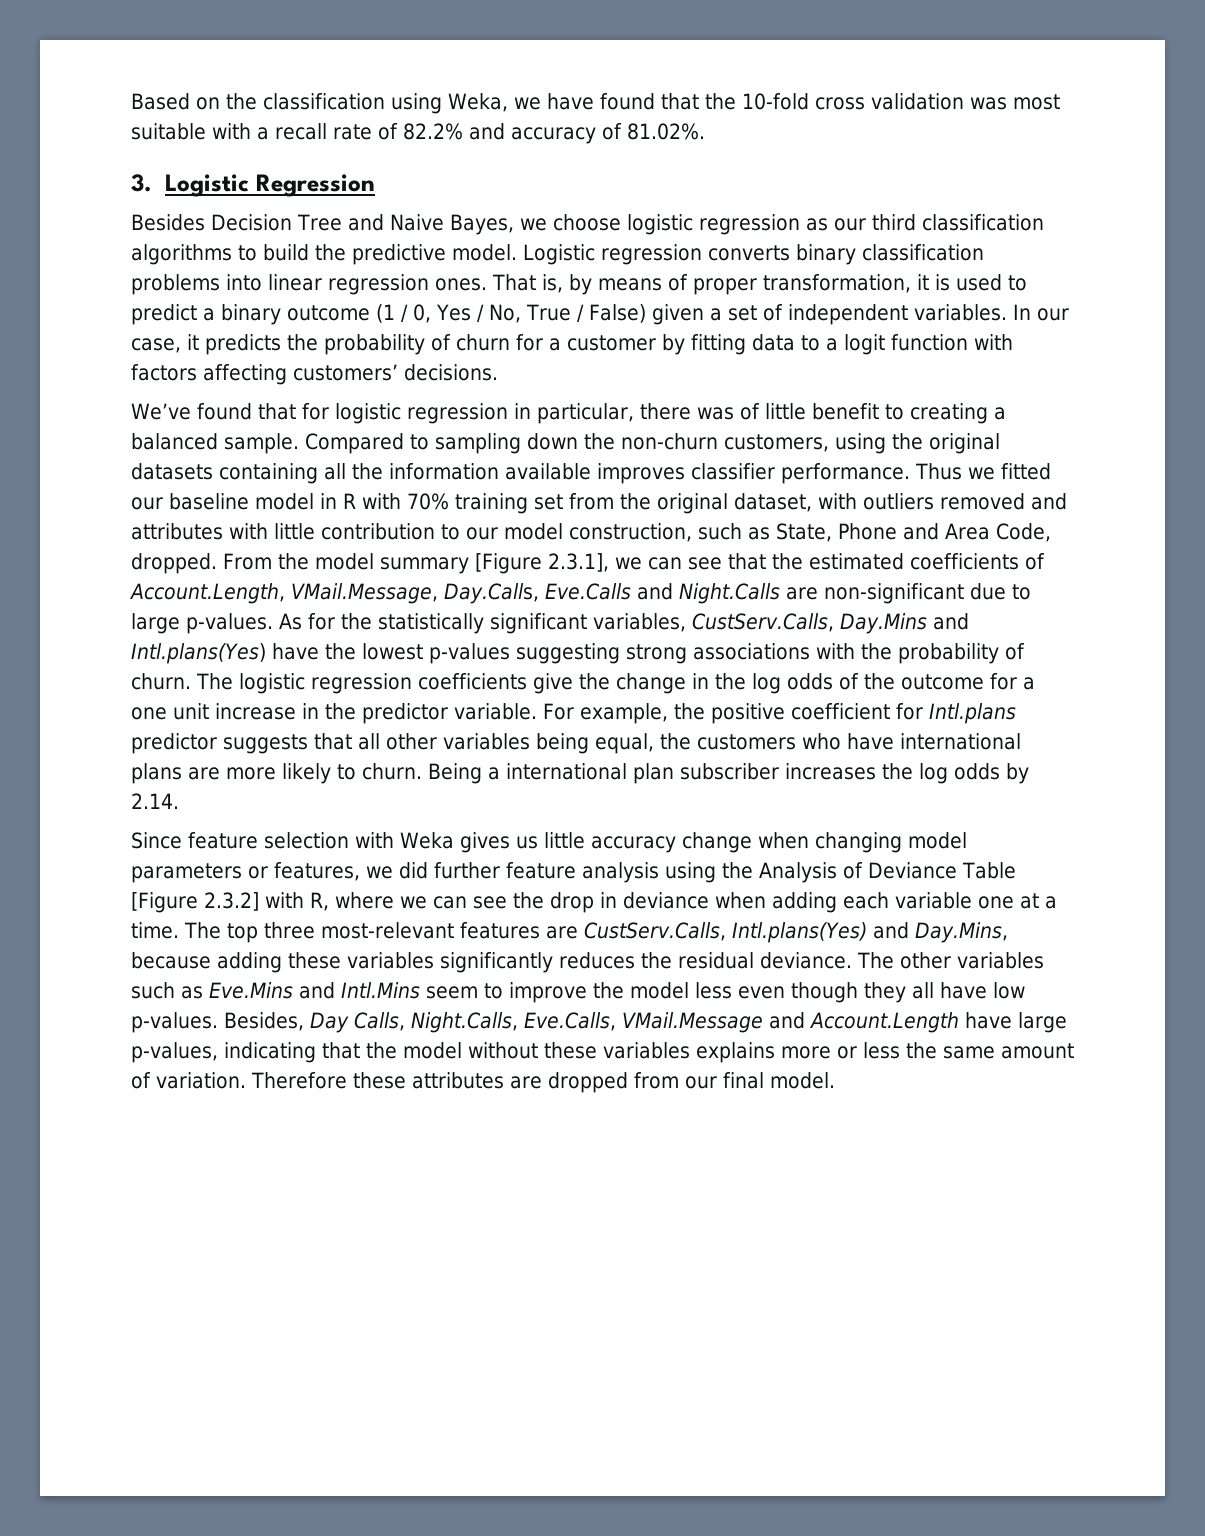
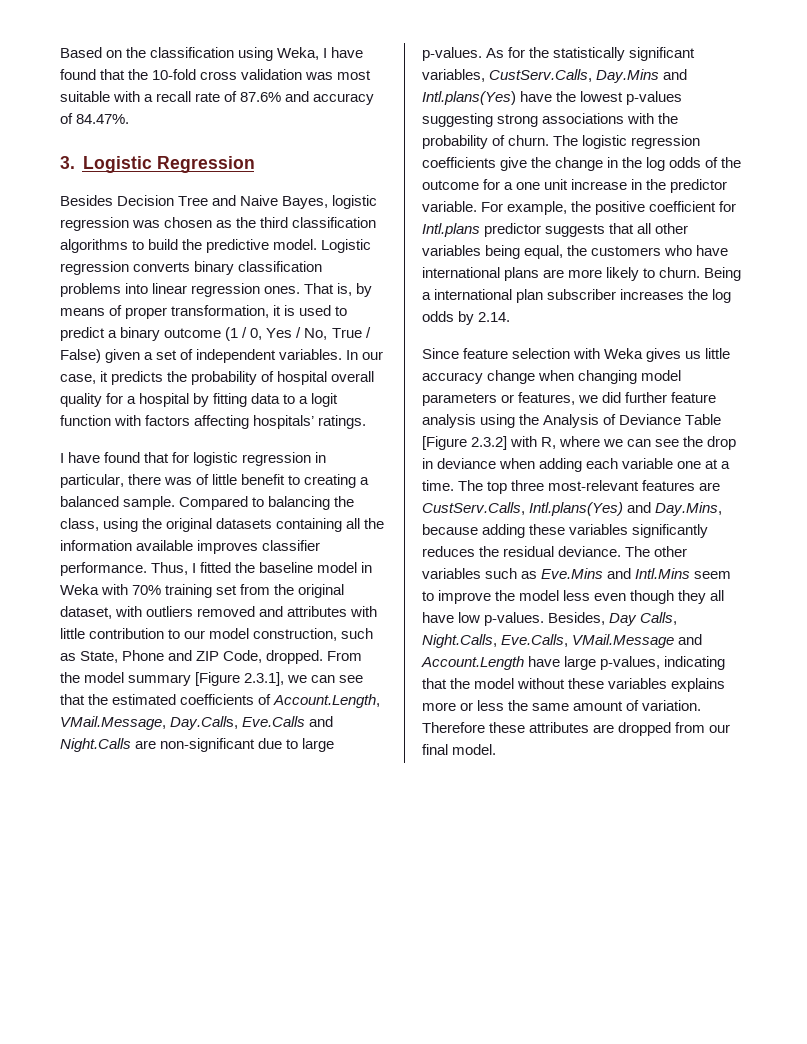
[513,97,541,110] we -> [323,48,328,58] I
[403,123,463,140] 82.2% -> [240,92,282,102] 87.6%
[627,123,705,140] 81.02%. -> [76,114,130,124] 84.47%.
[519,214,866,235] we choose logistic regression as our -> [332,195,378,209] [60,217,257,231] logistic regression was chosen as the
[456,334,656,351] churn for a customer -> [277,371,375,385] [60,393,190,407] hospital overall quality for a hospital
[293,364,498,381] [131,403,191,420] customers’ decisions. // We’ve -> [253,415,367,429] [60,452,101,463] hospitals’ ratings. // I have
[435,433,829,454] sampling down the non-churn customers, -> [268,496,355,510] [60,518,99,531] balancing the class,
[915,463,1051,480] [131,497,163,510] Thus we fitted our -> [151,562,256,575] Thus, I fitted the
[343,493,356,509] R -> [60,584,99,595] Weka
[945,523,990,540] Area -> [196,651,220,661] ZIP

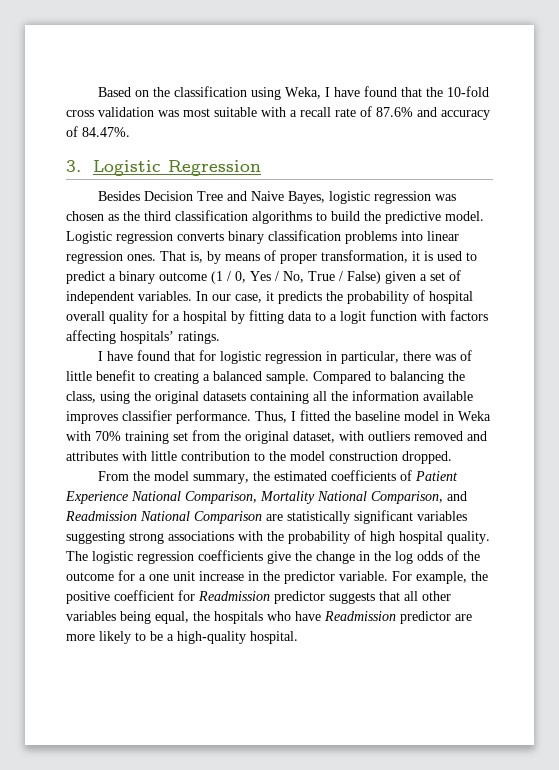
[184,628,374,641] [60,650,263,663] our model construction, such as State, Phone and ZIP Code, -> [269,451,398,461] the model construction
(324, 657) none -> (452, 457) //
[128,672,364,686] [60,694,381,708] [60,716,334,730] [60,738,335,752] [422,47,696,61] [422,69,688,83] [422,91,683,105] summary [Figure 2.3.1], we can see that the estimated coefficients of Account.Length, VMail.Message, Day.Calls, Eve.Calls and Night.Calls are non-significant due to large p-values. As for the statistically significant variables, CustServ.Calls, Day.Mins and Intl.plans(Yes) have the lowest p-values -> [193,470,459,484] [65,491,467,504] [65,510,467,524] summary, the estimated coefficients of Patient Experience National Comparison, Mortality National Comparison, and Readmission National Comparison are statistically significant variables
[508,135,550,146] churn. -> [370,531,490,544] high hospital quality.
[422,223,480,237] Intl.plans -> [198,591,270,601] Readmission
[591,246,662,256] customers -> [214,611,263,624] hospitals
[422,267,540,281] international plans -> [324,611,451,624] Readmission predictor
[659,267,742,281] [422,289,732,303] [422,311,511,325] [422,348,731,362] [422,370,682,384] [422,392,717,406] [422,414,722,428] [422,436,737,450] [422,458,731,472] [422,480,721,494] [422,502,723,516] [422,524,709,538] [422,546,688,557] [422,568,732,579] [422,590,725,604] [422,612,678,626] [422,634,703,648] [421,656,726,670] [422,678,726,692] [422,700,702,711] [422,722,731,736] [422,744,497,755] churn. Being a international plan subscriber increases the log odds by 2.14. // Since feature selection with Weka gives us little accuracy change when changing model parameters or features, we did further feature analysis using the Analysis of Deviance Table [Figure 2.3.2] with R, where we can see the drop in deviance when adding each variable one at a time. The top three most-relevant features are CustServ.Calls, Intl.plans(Yes) and Day.Mins, because adding these variables significantly reduces the residual deviance. The other variables such as Eve.Mins and Intl.Mins seem to improve the model less even though they all have low p-values. Besides, Day Calls, Night.Calls, Eve.Calls, VMail.Message and Account.Length have large p-values, indicating that the model without these variables explains more or less the same amount of variation. Therefore these attributes are dropped from our final model. -> [150,631,298,644] be a high-quality hospital.

